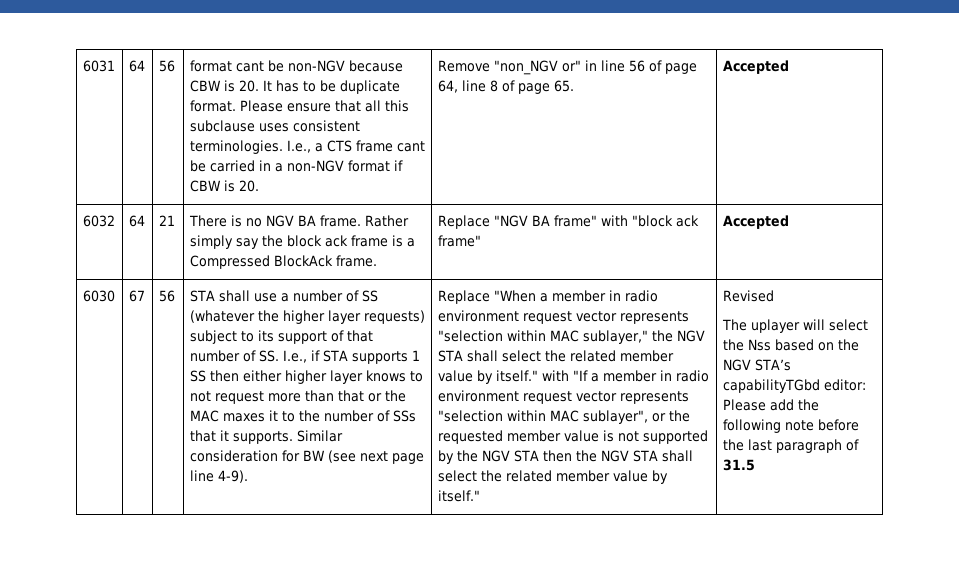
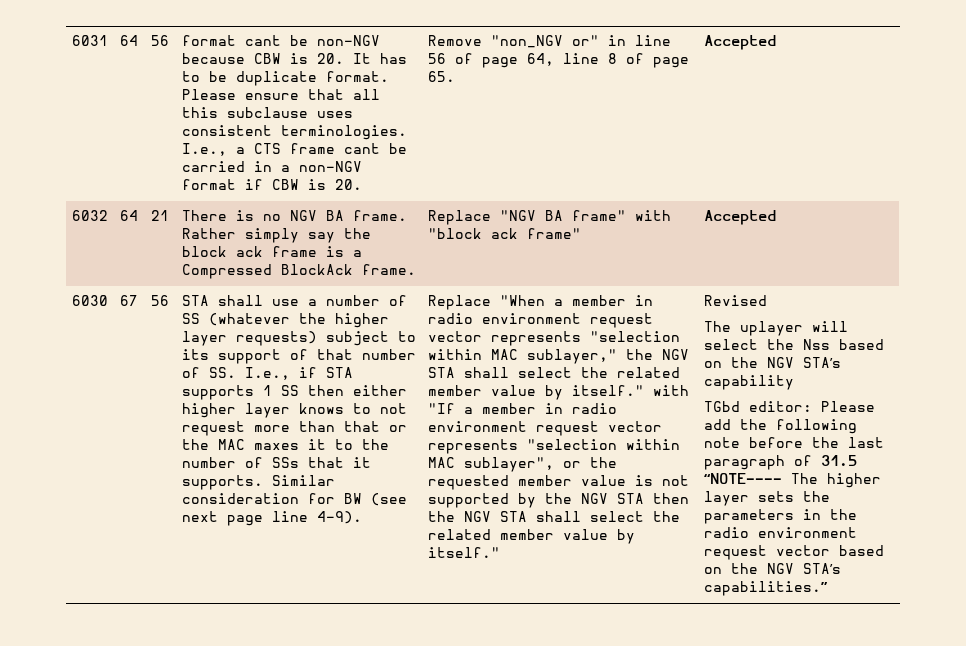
[722,379,820,393] capabilityTGbd -> [703,375,794,390] [703,401,740,412] capability // TGbd
(755, 465) none -> [703,473,881,488] [703,491,830,506] [703,509,857,524] [703,527,857,538] [703,545,884,560] [703,563,841,574] [703,581,828,596] “NOTE---- The higher layer sets the parameters in the radio environment request vector based on the NGV STA’s capabilities.”

